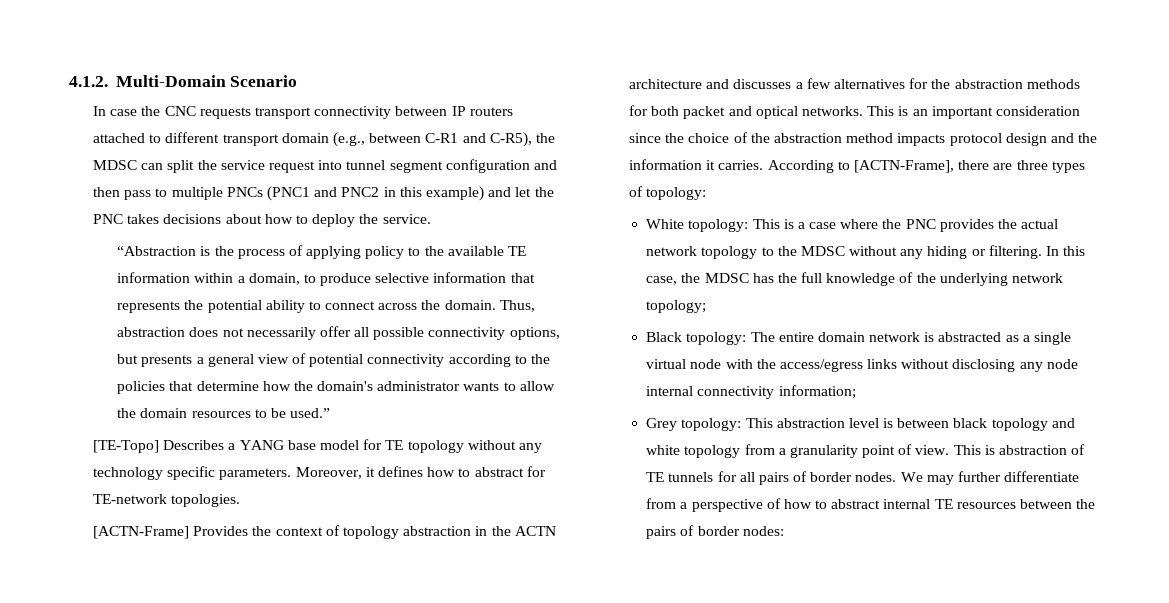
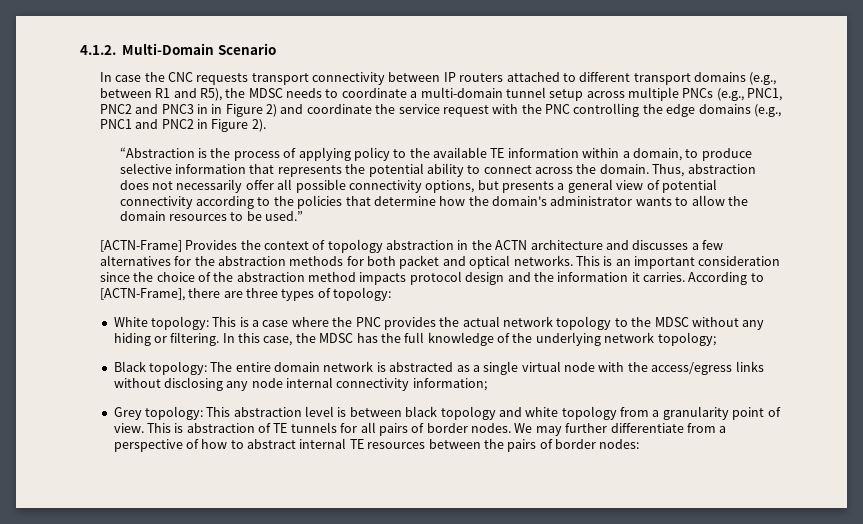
[281,133,329,143] domain -> [694,72,747,82] domains
[425,132,555,147] [93,159,557,173] [93,186,554,201] [93,214,431,227] C-R1 and C-R5), the MDSC can split the service request into tunnel segment configuration and then pass to multiple PNCs (PNC1 and PNC2 in this example) and let the PNC takes decisions about how to deploy the service. -> [155,87,783,101] [99,103,781,117] [99,119,266,132] R1 and R5), the MDSC needs to coordinate a multi-domain tunnel setup across multiple PNCs (e.g., PNC1, PNC2 and PNC3 in in Figure 2) and coordinate the service request with the PNC controlling the edge domains (e.g., PNC1 and PNC2 in Figure 2).
[93,439,542,453] [93,466,546,480] [93,494,241,507] // [TE-Topo] Describes a YANG base model for TE topology without any technology specific parameters. Moreover, it defines how to abstract for TE-network topologies. -> (304, 216) none

